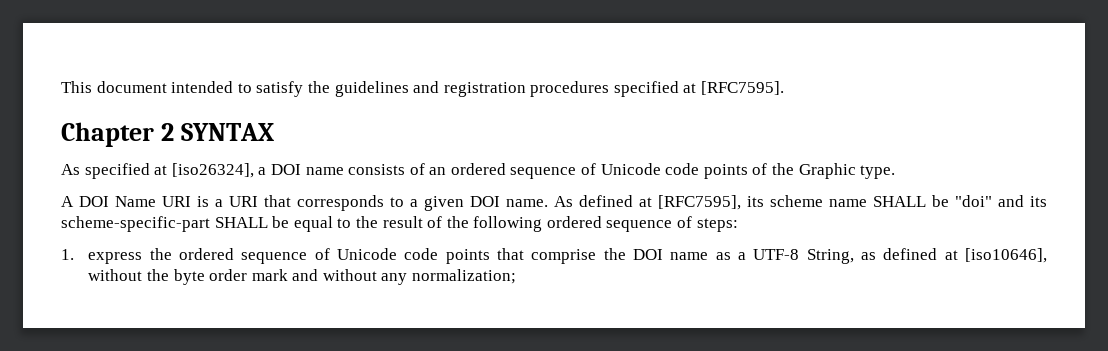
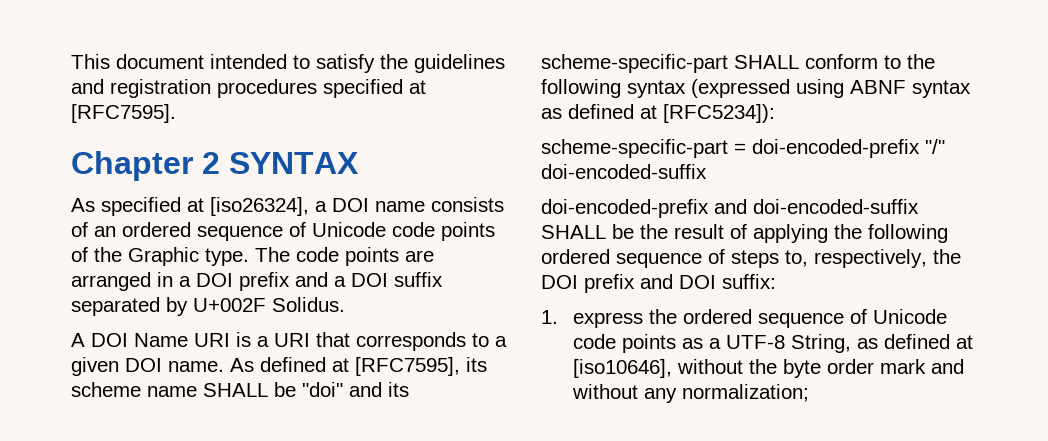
(896, 172) none -> [255,247,434,266] [71,272,443,291] [71,297,345,316] The code points are arranged in a DOI prefix and a DOI suffix separated by U+002F Solidus.
[272,216,352,232] be equal to -> [805,54,935,69] [541,79,971,98] [541,104,775,123] [541,139,945,158] [541,164,707,179] [541,199,919,218] [541,224,634,239] conform to the following syntax (expressed using ABNF syntax as defined at [RFC5234]): // scheme-specific-part = doi-encoded-prefix "/" doi-encoded-suffix // doi-encoded-prefix and doi-encoded-suffix SHALL be
(443, 222) none -> [753,224,828,243] applying
[696,218,738,232] steps: -> [731,249,961,268] [541,274,776,293] steps to, respectively, the DOI prefix and DOI suffix:
[497,248,709,264] that comprise the DOI name -> (676, 343) none

